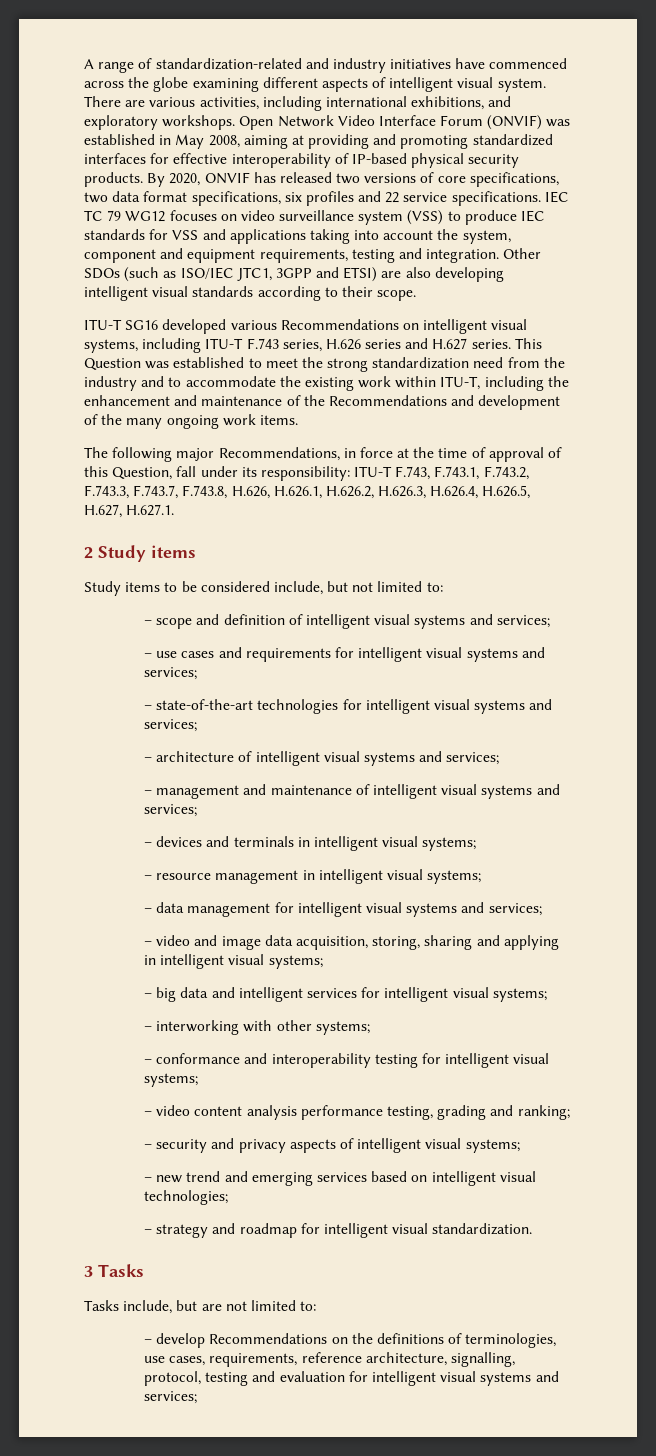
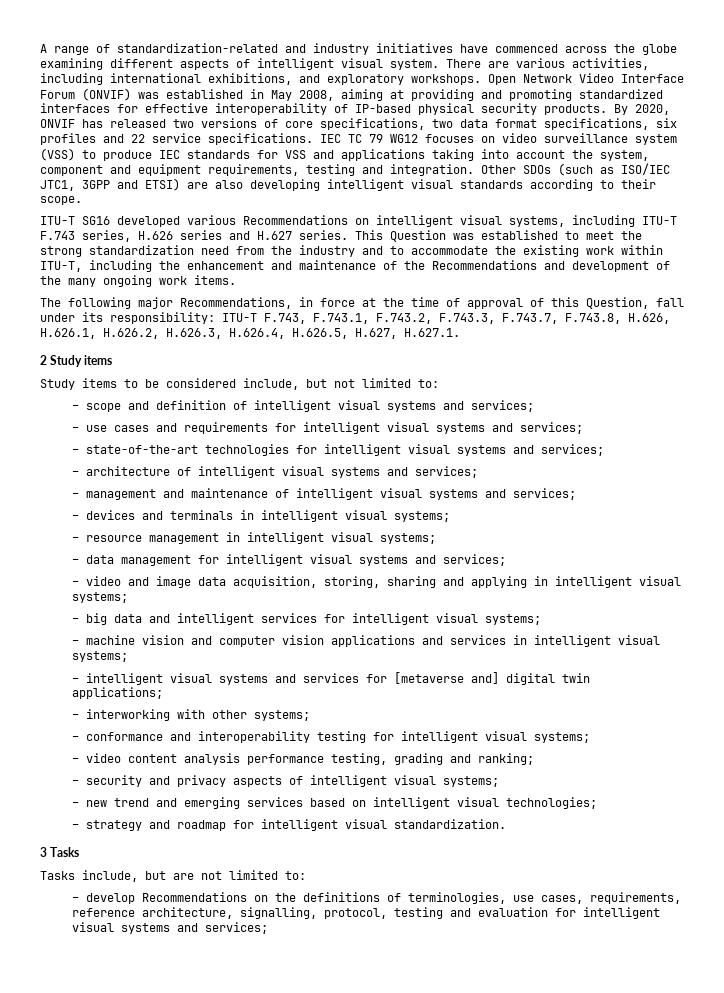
(547, 995) none -> [72,635,661,647] [72,651,129,662] [72,672,591,685] [72,687,164,699] // – machine vision and computer vision applications and services in intelligent visual systems; // – intelligent visual systems and services for [metaverse and] digital twin applications;

